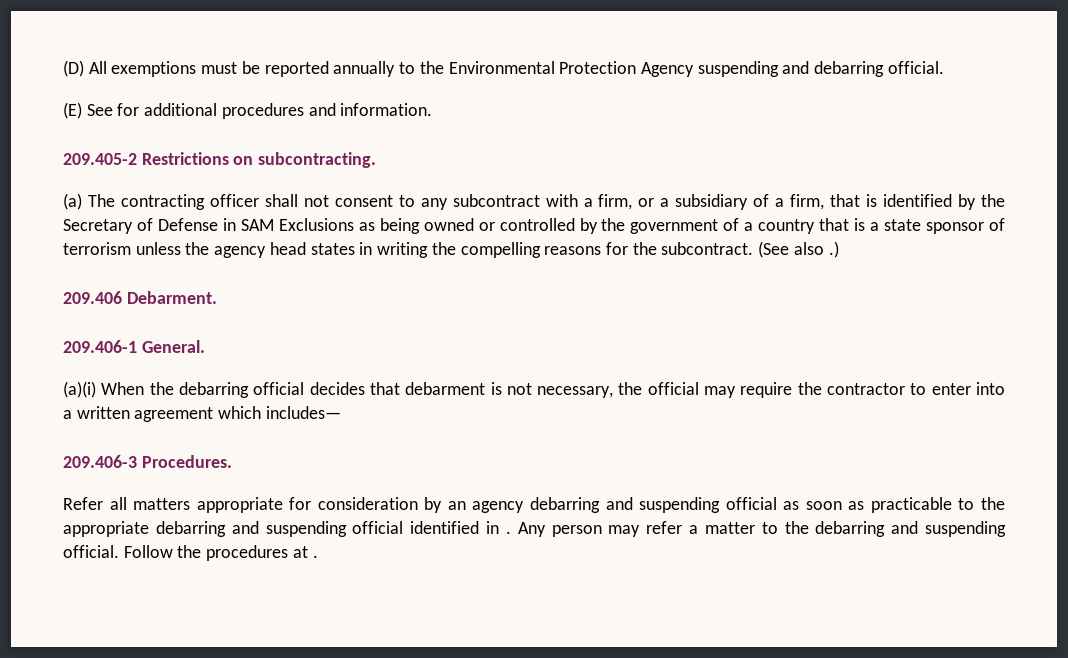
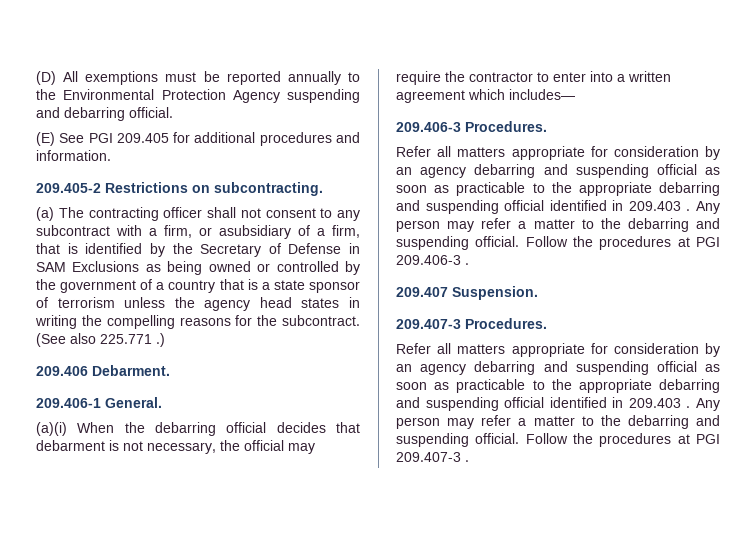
(113, 110) none -> [88,133,169,143] PGI 209.405
[660,194,749,210] a subsidiary -> [219,225,291,239] asubsidiary
(824, 248) none -> [100,334,152,344] 225.771
(499, 527) none -> [628,201,681,211] 209.403
[312,555,318,558] . -> [696,237,720,247] [396,255,469,265] [396,286,538,300] [396,318,547,329] [396,343,720,357] [396,361,720,375] [396,379,720,393] [396,397,720,411] [396,415,720,429] [396,433,720,447] [396,452,469,462] PGI 209.406-3 . // 209.407 Suspension. // 209.407-3 Procedures. // Refer all matters appropriate for consideration by an agency debarring and suspending official as soon as practicable to the appropriate debarring and suspending official identified in 209.403 . Any person may refer a matter to the debarring and suspending official. Follow the procedures at PGI 209.407-3 .

